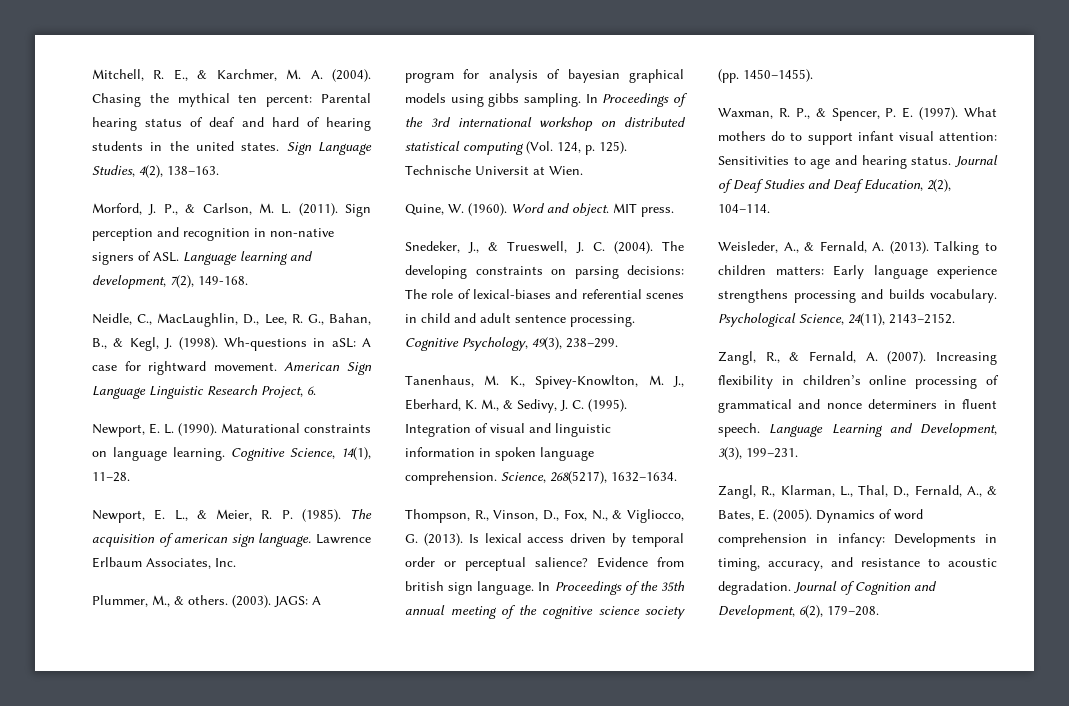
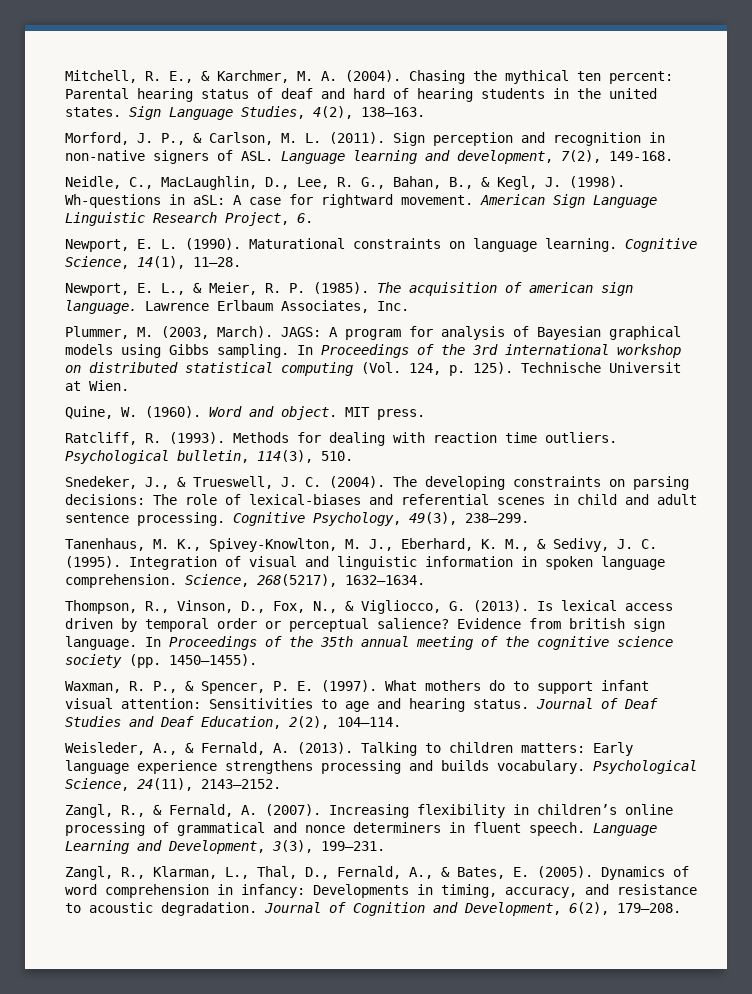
[152,595,271,608] M., & others. (2003). -> [137,326,273,339] M. (2003, March).
[567,69,620,83] bayesian -> [537,326,601,340] Bayesian
[488,93,520,107] gibbs -> [169,344,209,355] Gibbs
(674, 212) none -> [65,432,617,446] [65,450,353,464] // Ratcliff, R. (1993). Methods for dealing with reaction time outliers. Psychological bulletin, 114(3), 510.

